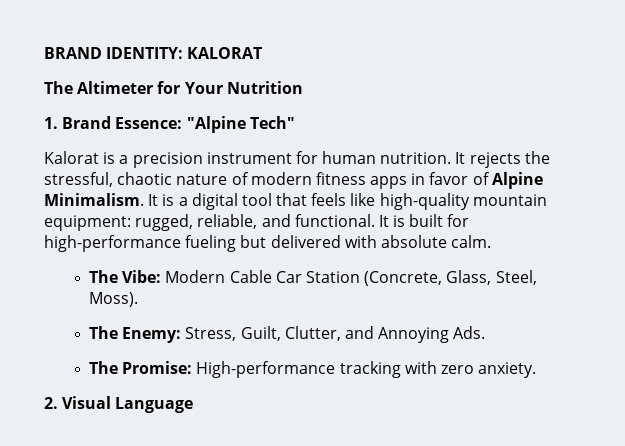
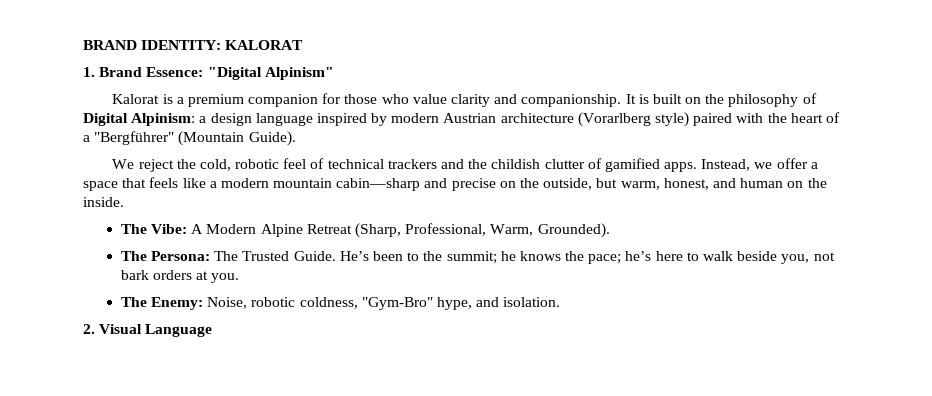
[44,81,303,94] // The Altimeter for Your Nutrition -> (304, 45) none
[186,116,295,133] "Alpine Tech" -> [207,67,334,80] "Digital Alpinism"
[132,151,550,168] [44,172,543,189] [44,193,547,210] [44,214,470,231] [44,235,492,252] [89,270,537,286] [89,292,139,307] [89,326,486,343] [89,361,537,378] precision instrument for human nutrition. It rejects the stressful, chaotic nature of modern fitness apps in favor of Alpine Minimalism. It is a digital tool that feels like high-quality mountain equipment: rugged, reliable, and functional. It is built for high-performance fueling but delivered with absolute calm. // The Vibe: Modern Cable Car Station (Concrete, Glass, Steel, Moss). // The Enemy: Stress, Guilt, Clutter, and Annoying Ads. // The Promise: High-performance tracking with zero anxiety. -> [187,93,817,107] [83,112,840,127] [83,131,296,146] [112,158,818,172] [83,177,827,191] [83,197,124,207] [120,223,610,238] [120,251,835,264] [120,270,240,283] [120,297,561,310] premium companion for those who value clarity and companionship. It is built on the philosophy of Digital Alpinism: a design language inspired by modern Austrian architecture (Vorarlberg style) paired with the heart of a "Bergführer" (Mountain Guide). // We reject the cold, robotic feel of technical trackers and the childish clutter of gamified apps. Instead, we offer a space that feels like a modern mountain cabin—sharp and precise on the outside, but warm, honest, and human on the inside. // The Vibe: A Modern Alpine Retreat (Sharp, Professional, Warm, Grounded). // The Persona: The Trusted Guide. He’s been to the summit; he knows the pace; he’s here to walk beside you, not bark orders at you. // The Enemy: Noise, robotic coldness, "Gym-Bro" hype, and isolation.

